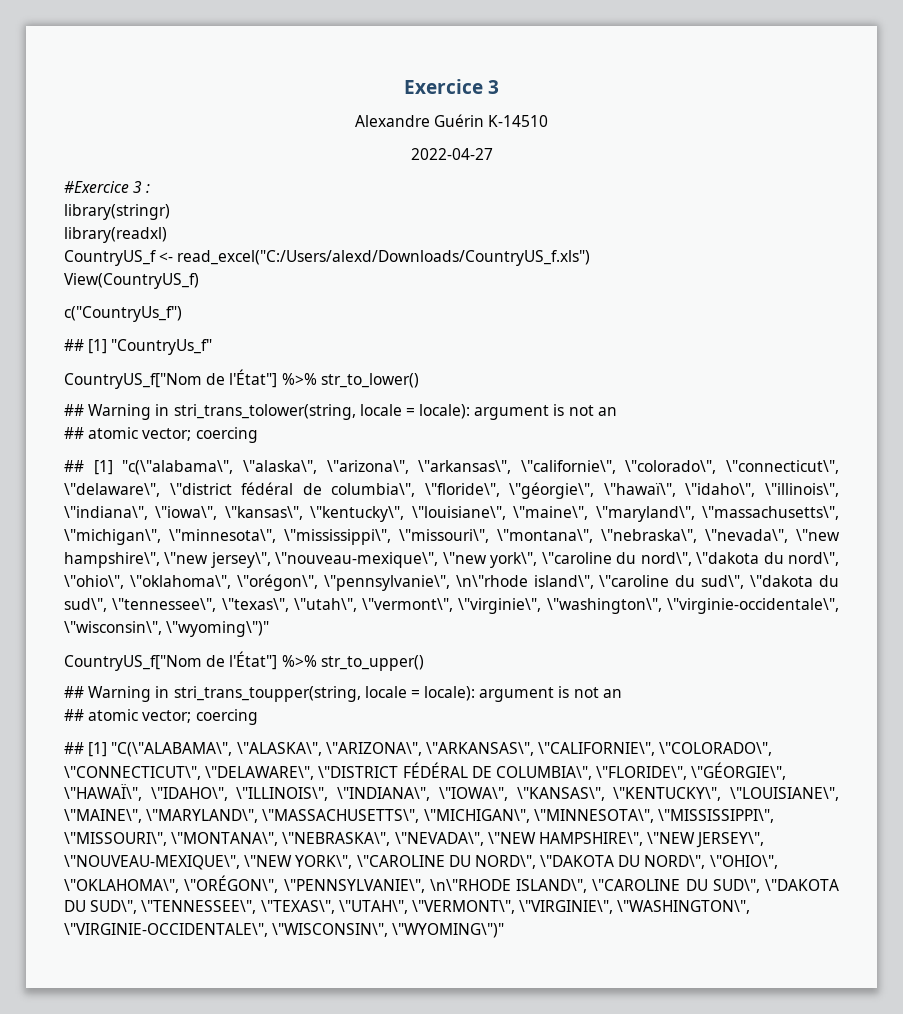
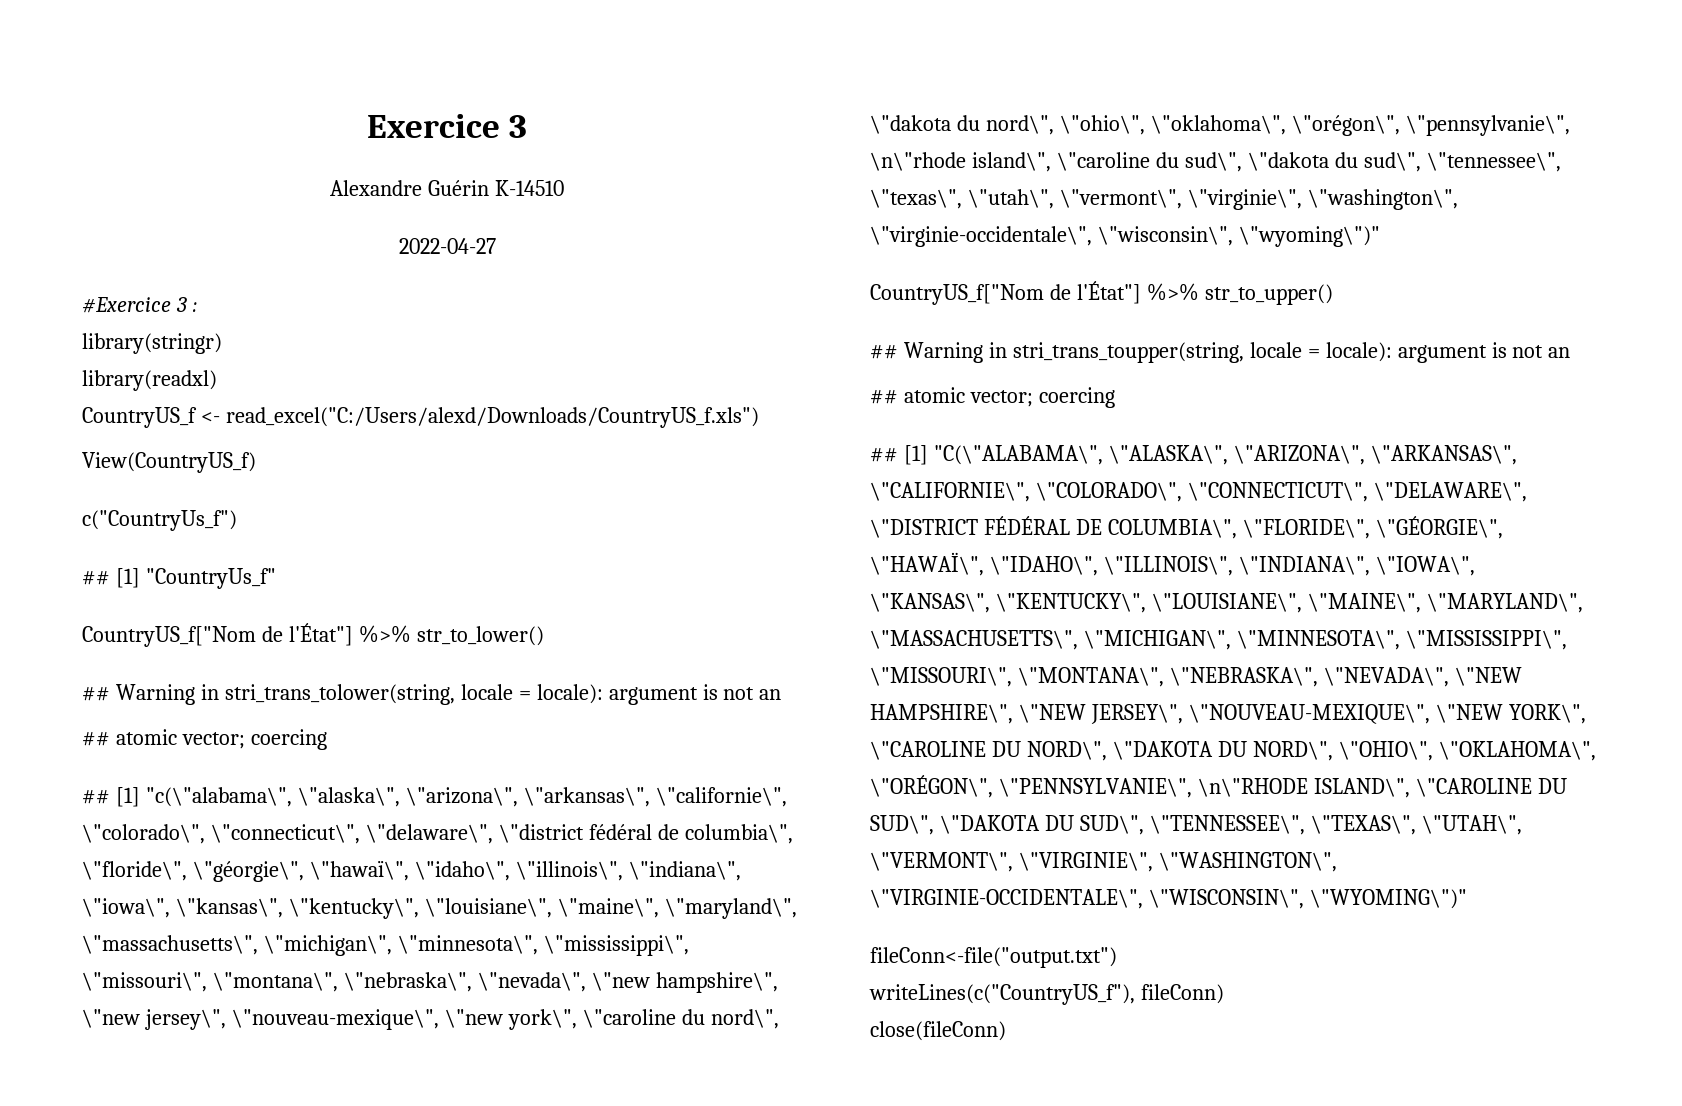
(505, 930) none -> [870,947,1117,968] [869,984,1224,1005] [870,1021,1006,1041] // fileConn<-file("output.txt") // writeLines(c("CountryUS_f"), fileConn) // close(fileConn)

